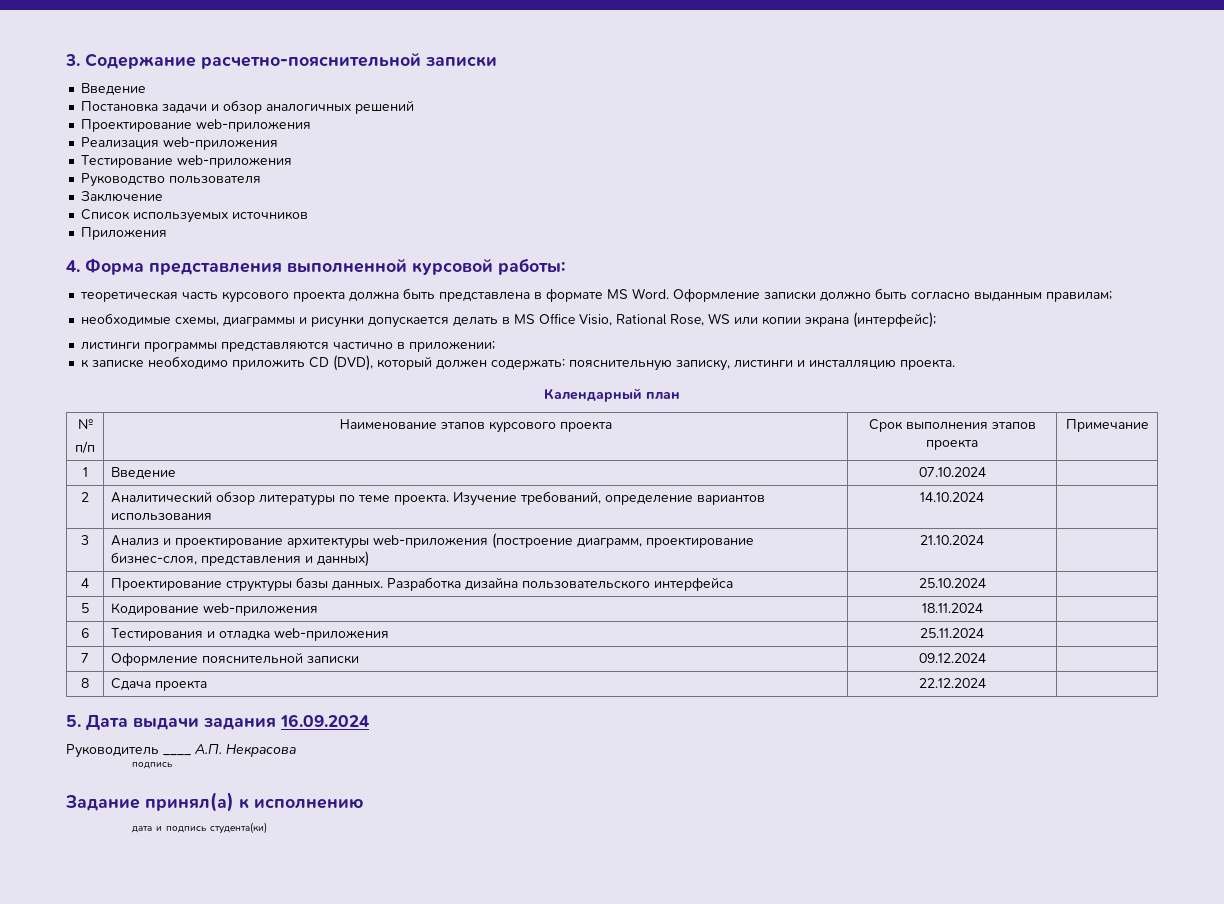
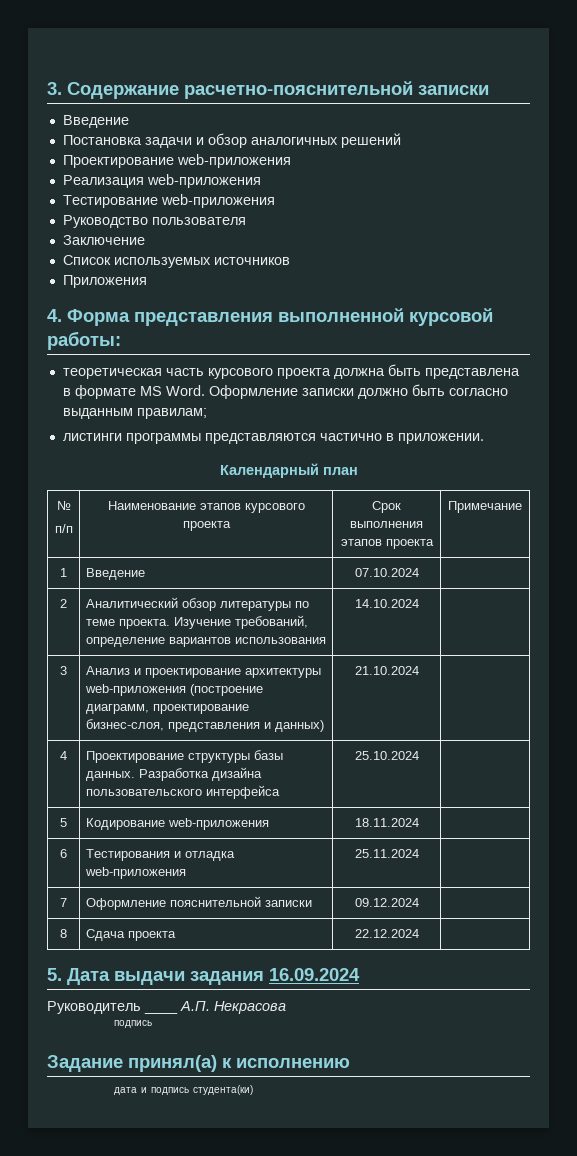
[81,312,937,328] // необходимые схемы, диаграммы и рисунки допускается делать в MS Office Visio, Rational Rose, WS или копии экрана (интерфейс); -> (207, 413) none
[409,341,496,352] [81,355,956,371] приложении; // к записке необходимо приложить CD (DVD), который должен содержать: пояснительную записку, листинги и инсталляцию проекта. -> [397,433,484,444] приложении.

